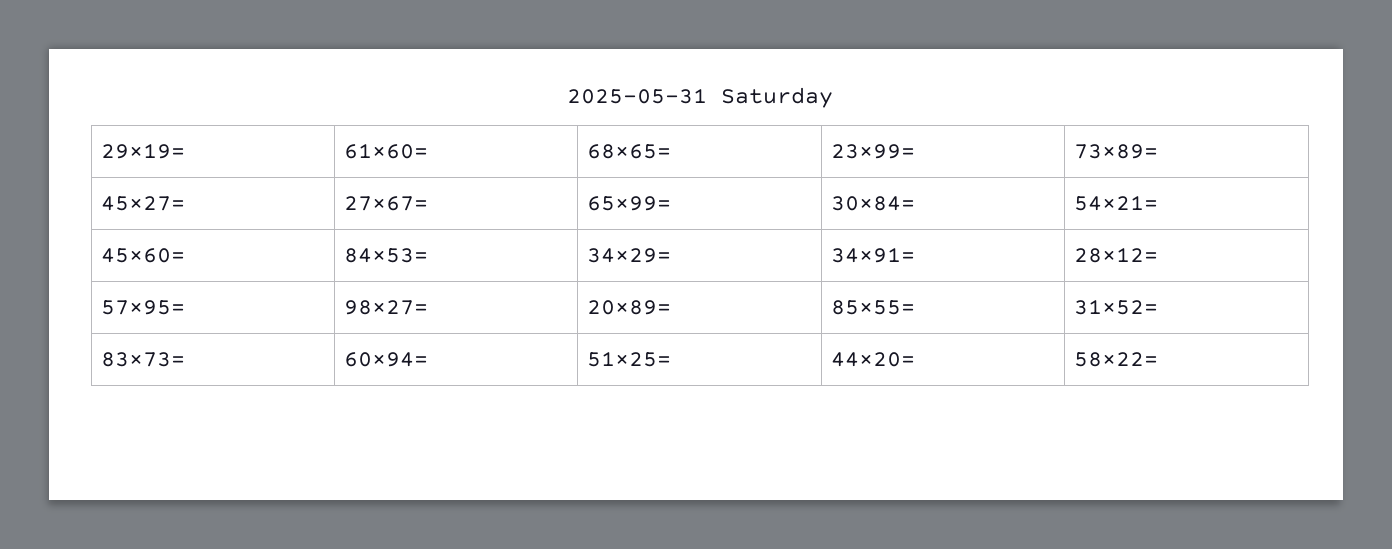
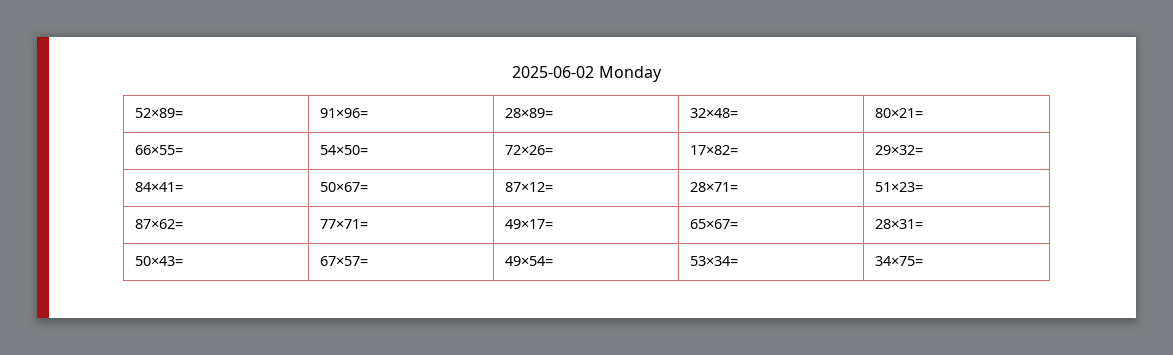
[567,87,833,108] [100,143,185,159] [343,143,428,159] [586,144,671,159] [830,144,915,159] [1073,144,1158,159] [100,196,185,211] [343,196,428,211] [586,196,671,211] [830,196,915,211] [1073,195,1158,211] [100,248,185,263] [343,248,428,263] [586,248,671,263] [830,247,915,263] [1073,247,1158,263] [100,300,185,315] [343,300,428,315] [586,300,671,315] [830,300,915,315] [1073,299,1158,315] [100,352,185,367] [343,352,428,367] [586,351,671,367] [830,352,915,367] [1073,352,1158,367] 2025-05-31 Saturday // 29×19= | 61×60= | 68×65= | 23×99= | 73×89= // 45×27= | 27×67= | 65×99= | 30×84= | 54×21= // 45×60= | 84×53= | 34×29= | 34×91= | 28×12= // 57×95= | 98×27= | 20×89= | 85×55= | 31×52= // 83×73= | 60×94= | 51×25= | 44×20= | 58×22= -> [512,66,662,82] [135,108,184,118] [320,108,369,118] [505,108,554,118] [690,108,739,118] [875,108,924,118] [135,145,184,155] [320,145,369,155] [505,145,554,155] [690,145,739,155] [875,145,924,155] [135,182,184,192] [320,182,369,192] [505,182,554,192] [690,182,739,192] [875,182,924,192] [135,219,184,229] [320,219,369,229] [505,219,554,229] [690,219,739,229] [875,219,924,229] [135,256,184,266] [320,256,369,266] [505,256,554,266] [690,256,739,266] [875,256,924,266] 2025-06-02 Monday // 52×89= | 91×96= | 28×89= | 32×48= | 80×21= // 66×55= | 54×50= | 72×26= | 17×82= | 29×32= // 84×41= | 50×67= | 87×12= | 28×71= | 51×23= // 87×62= | 77×71= | 49×17= | 65×67= | 28×31= // 50×43= | 67×57= | 49×54= | 53×34= | 34×75=

